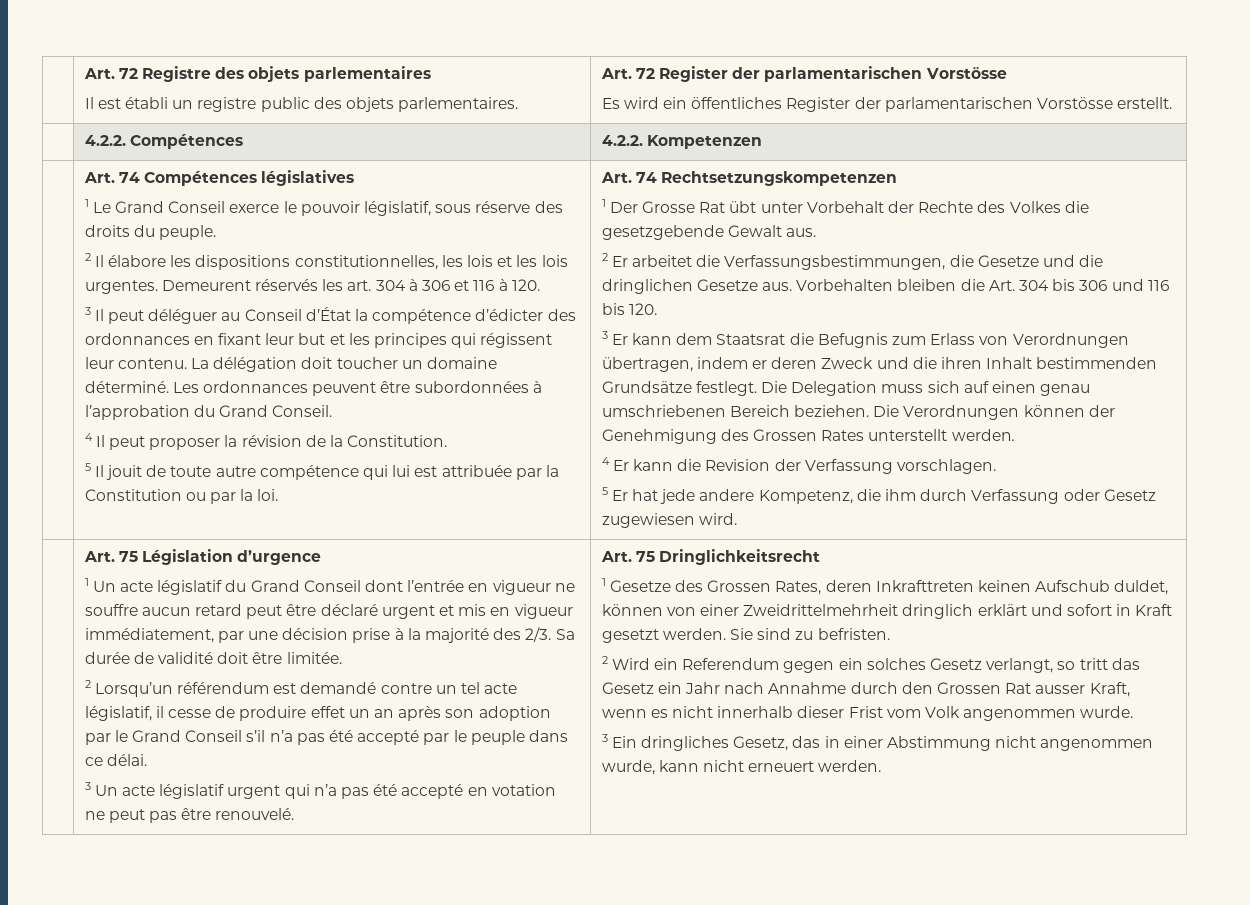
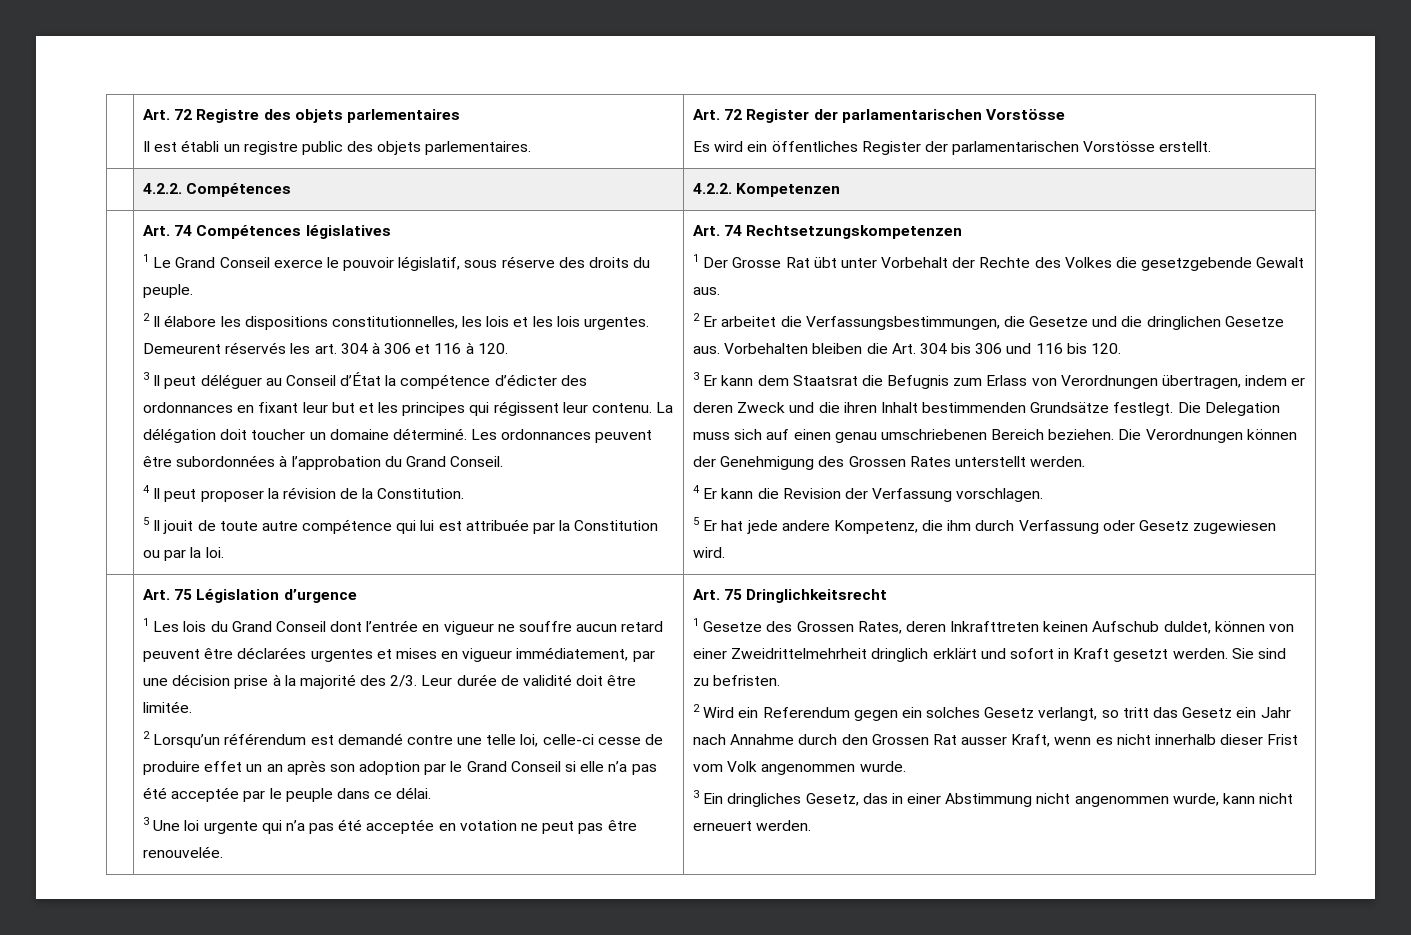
[92,580,223,595] Un acte législatif -> [153,621,207,632] Les lois
[246,604,487,619] peut être déclaré urgent et mis -> [143,647,437,662] peuvent être déclarées urgentes et mises
[555,629,575,640] Sa -> [421,675,453,686] Leur
[435,682,518,694] [84,706,164,721] un tel acte législatif, il -> [457,734,594,747] une telle loi, celle-ci
[246,730,420,745] s’il n’a pas été accepté -> [565,761,657,775] [143,787,240,802] si elle n’a pas été acceptée
[94,784,281,799] Un acte législatif urgent -> [153,820,258,834] Une loi urgente
[401,784,464,799] accepté -> [366,819,435,834] acceptée
[215,808,295,820] renouvelé. -> [143,846,224,858] renouvelée.

